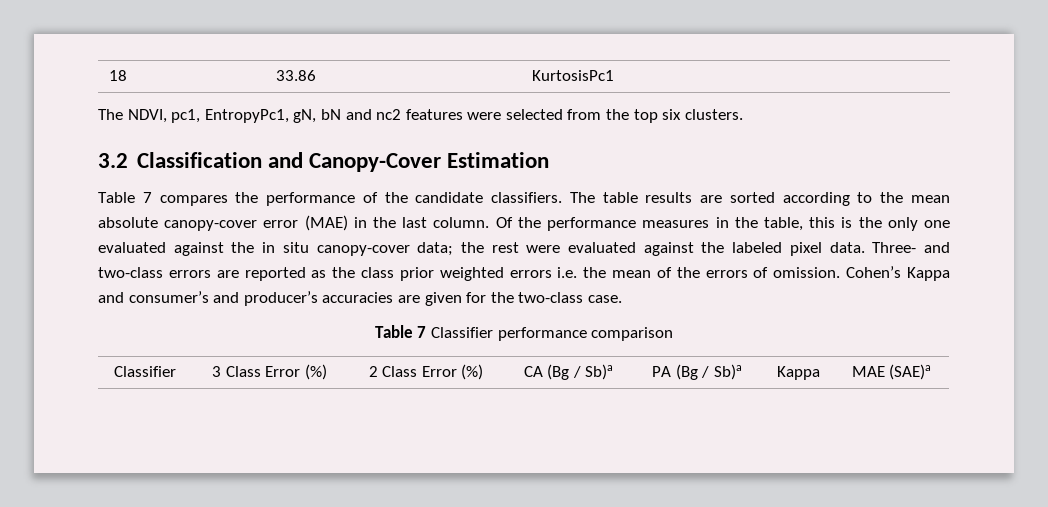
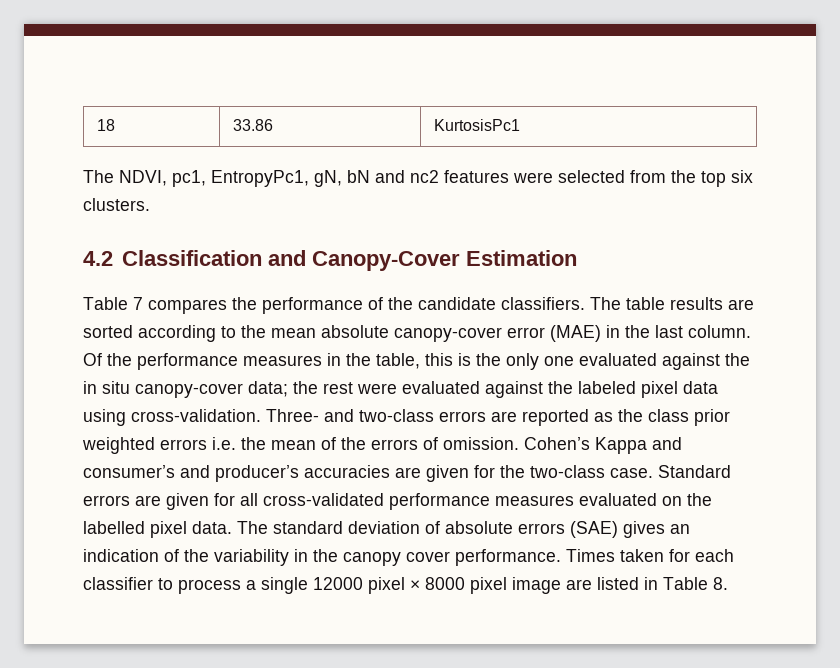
[98,153,128,168] 3.2 -> [83,251,113,266] 4.2
[829,242,865,253] data. -> [683,381,718,394] [83,409,261,426] data using cross-validation.
[374,325,674,341] [114,366,176,377] [212,364,327,380] [368,364,484,380] [523,364,614,380] [652,364,742,380] [776,366,820,380] [851,364,932,380] // Table 7 Classifier performance comparison // Classifier | 3 Class Error (%) | 2 Class Error (%) | CA (Bg / Sb)a | PA (Bg / Sb)a | Kappa | MAE (SAE)a -> [658,465,731,478] [83,493,712,510] [83,521,690,538] [83,549,734,566] [83,577,728,594] Standard errors are given for all cross-validated performance measures evaluated on the labelled pixel data. The standard deviation of absolute errors (SAE) gives an indication of the variability in the canopy cover performance. Times taken for each classifier to process a single 12000 pixel × 8000 pixel image are listed in Table 8.

